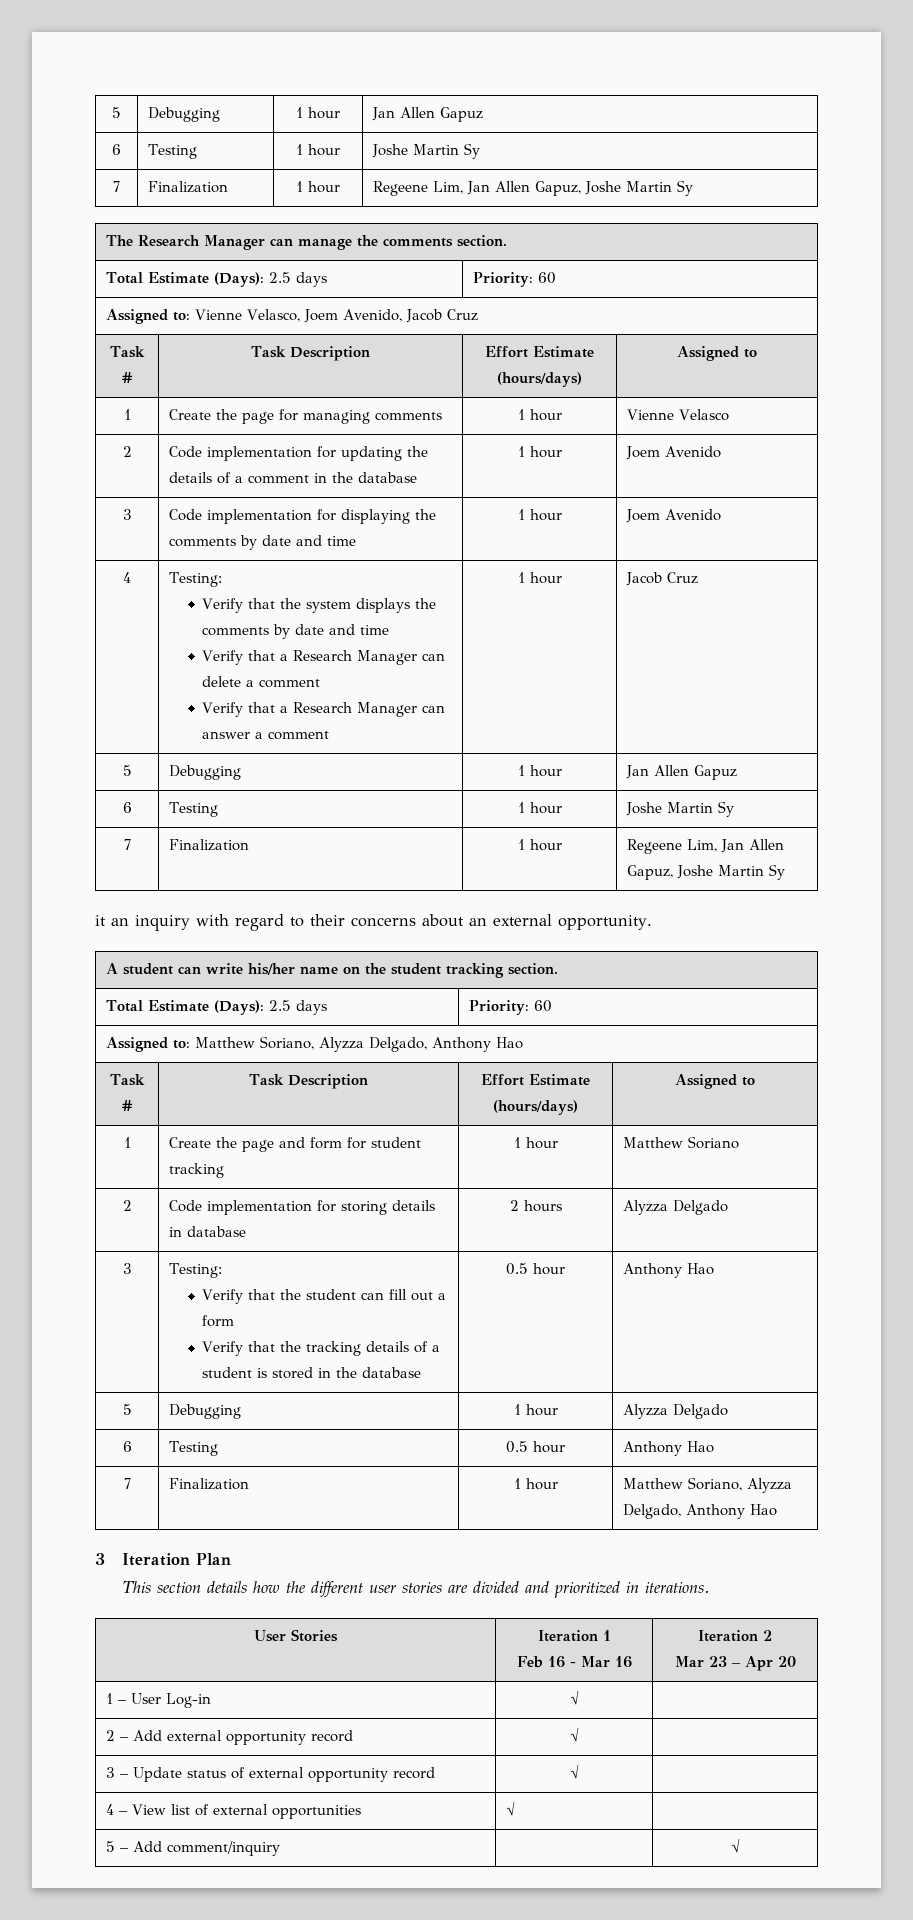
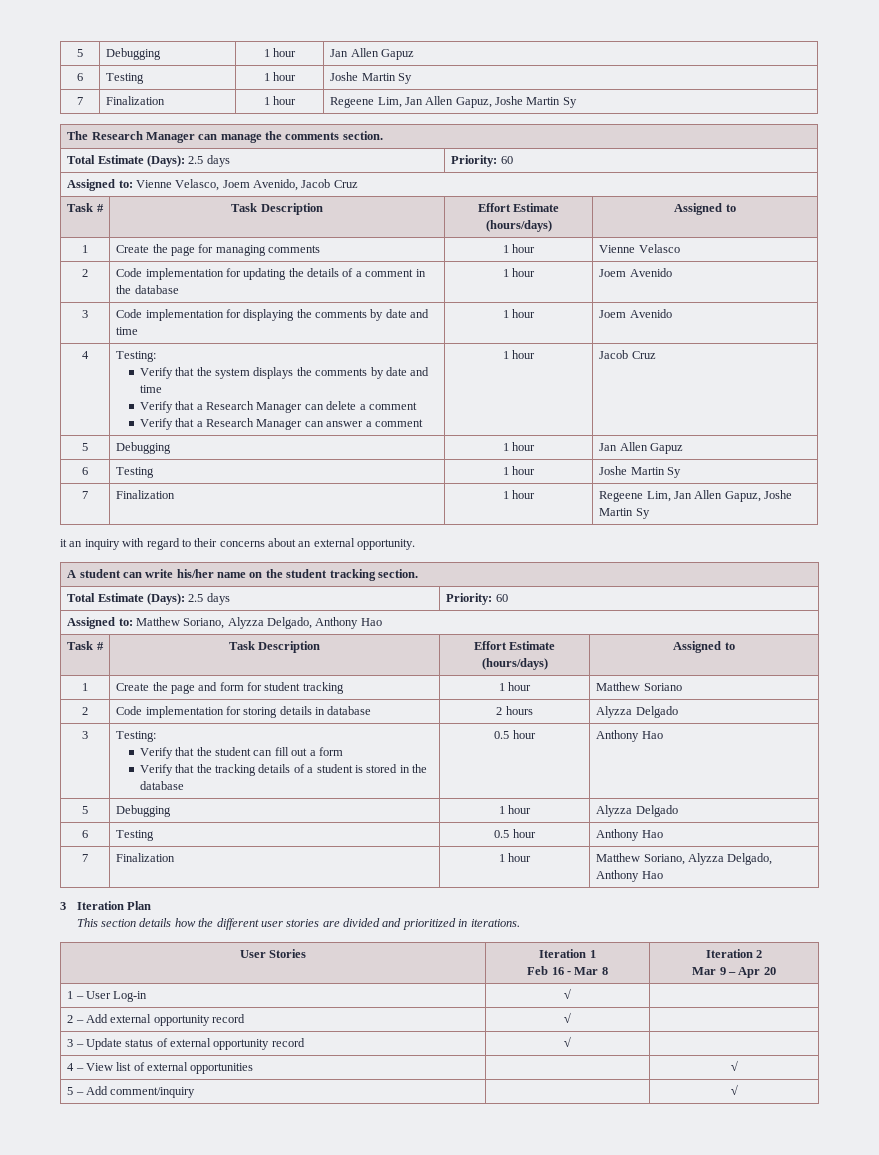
[614,1656,632,1668] 16 -> [601,967,608,975] 8
[708,1656,727,1667] 23 -> [719,967,726,975] 9
[506,1802,516,1816] √ | -> [730,1060,738,1071] | √

